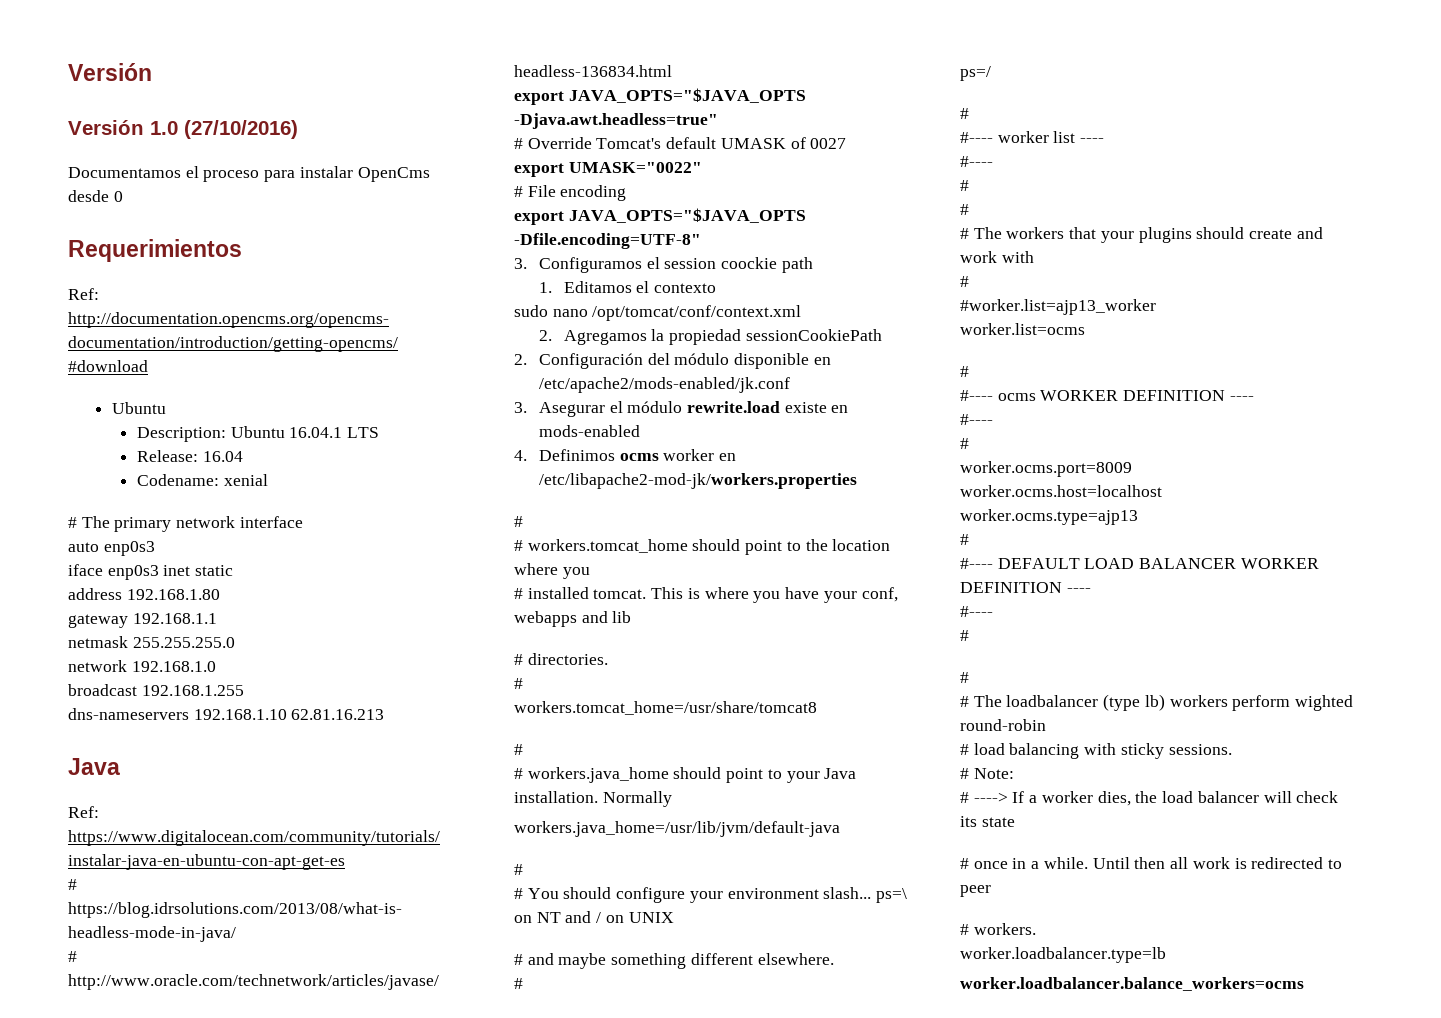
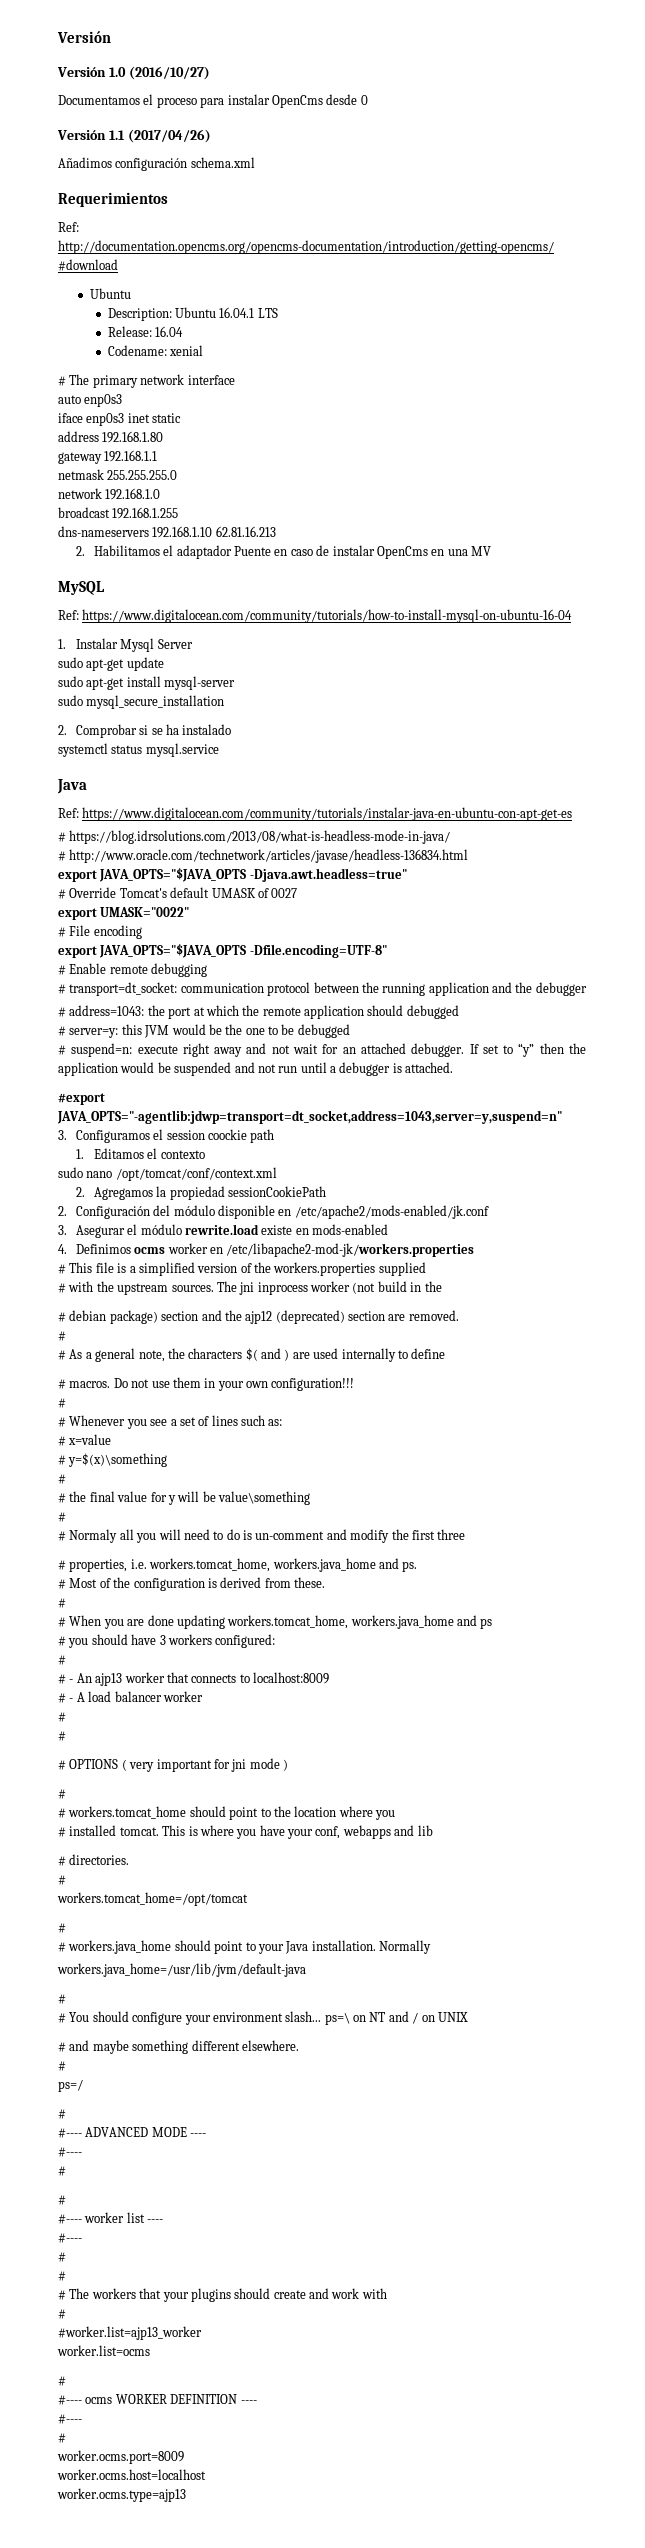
[184,120,298,139] (27/10/2016) -> [128,66,210,80] (2016/10/27)
(123, 196) none -> [57,129,211,143] [58,157,255,171] // Versión 1.1 (2017/04/26) // Añadimos configuración schema.xml
(385, 714) none -> [75,545,491,559] [58,581,105,595] [58,609,573,623] [58,638,193,652] [58,657,164,671] [58,676,236,690] [58,695,225,709] [58,724,232,738] [58,743,219,757] // 2. Habilitamos el adaptador Puente en caso de instalar OpenCms en una MV // MySQL // Ref: https://www.digitalocean.com/community/tutorials/how-to-install-mysql-on-ubuntu-16-04 // 1. Instalar Mysql Server // sudo apt-get update // sudo apt-get install mysql-server // sudo mysql_secure_installation // 2. Comprobar si se ha instalado // systemctl status mysql.service
(701, 241) none -> [58,963,208,977] [58,982,587,996] [58,1005,459,1019] [58,1024,350,1038] [58,1043,587,1057] [58,1062,454,1076] [58,1093,105,1105] [57,1110,562,1124] // # Enable remote debugging // # transport=dt_socket: communication protocol between the running application and the debugger // # address=1043: the port at which the remote application should debugged // # server=y: this JVM would be the one to be debugged // # suspend=n: execute right away and not wait for an attached debugger. If set to “y” then the application would be suspended and not run until a debugger is attached. // #export JAVA_OPTS="-agentlib:jdwp=transport=dt_socket,address=1043,server=y,suspend=n"
(857, 481) none -> [58,1262,426,1276] [58,1281,442,1295] [58,1310,459,1324] [58,1331,66,1341] [58,1348,446,1362] [58,1377,355,1391] [58,1398,66,1408] [58,1415,283,1429] [58,1434,112,1446] [58,1453,168,1467] [58,1474,66,1484] [58,1491,310,1505] [58,1512,66,1522] [58,1529,466,1543] [58,1558,418,1572] [58,1577,325,1591] [58,1598,66,1608] [58,1615,493,1629] [58,1634,276,1648] [58,1655,66,1665] [58,1672,329,1686] [58,1691,203,1703] [58,1712,66,1722] [58,1731,66,1741] [58,1758,288,1772] // # This file is a simplified version of the workers.properties supplied // # with the upstream sources. The jni inprocess worker (not build in the // # debian package) section and the ajp12 (deprecated) section are removed. // # // # As a general note, the characters $( and ) are used internally to define // # macros. Do not use them in your own configuration!!! // # // # Whenever you see a set of lines such as: // # x=value // # y=$(x)\something // # // # the final value for y will be value\something // # // # Normaly all you will need to do is un-comment and modify the first three // # properties, i.e. workers.tomcat_home, workers.java_home and ps. // # Most of the configuration is derived from these. // # // # When you are done updating workers.tomcat_home, workers.java_home and ps // # you should have 3 workers configured: // # // # - An ajp13 worker that connects to localhost:8009 // # - A load balancer worker // # // # // # OPTIONS ( very important for jni mode )
[514,701,817,715] workers.tomcat_home=/usr/share/tomcat8 -> [57,1892,248,1906] workers.tomcat_home=/opt/tomcat
(969, 113) none -> [58,2127,207,2138] [58,2147,82,2157] [58,2166,66,2176] [58,2195,66,2205] // #---- ADVANCED MODE ---- // #---- // # // #
[960,534,969,545] [960,558,1319,569] [960,582,1091,593] [960,606,993,617] [960,630,969,641] [960,672,969,683] [960,694,1354,711] [960,719,1046,731] [960,743,1232,759] [960,768,1014,779] [960,791,1339,806] [960,816,1015,827] [960,857,1342,869] [960,885,991,897] [960,923,1036,935] [960,947,1166,963] [960,977,1304,991] // # // #---- DEFAULT LOAD BALANCER WORKER DEFINITION ---- // #---- // # // # // # The loadbalancer (type lb) workers perform wighted round-robin // # load balancing with sticky sessions. // # Note: // # ----> If a worker dies, the load balancer will check its state // # once in a while. Until then all work is redirected to peer // # workers. // worker.loadbalancer.type=lb // worker.loadbalancer.balance_workers=ocms -> (186, 2495) none

